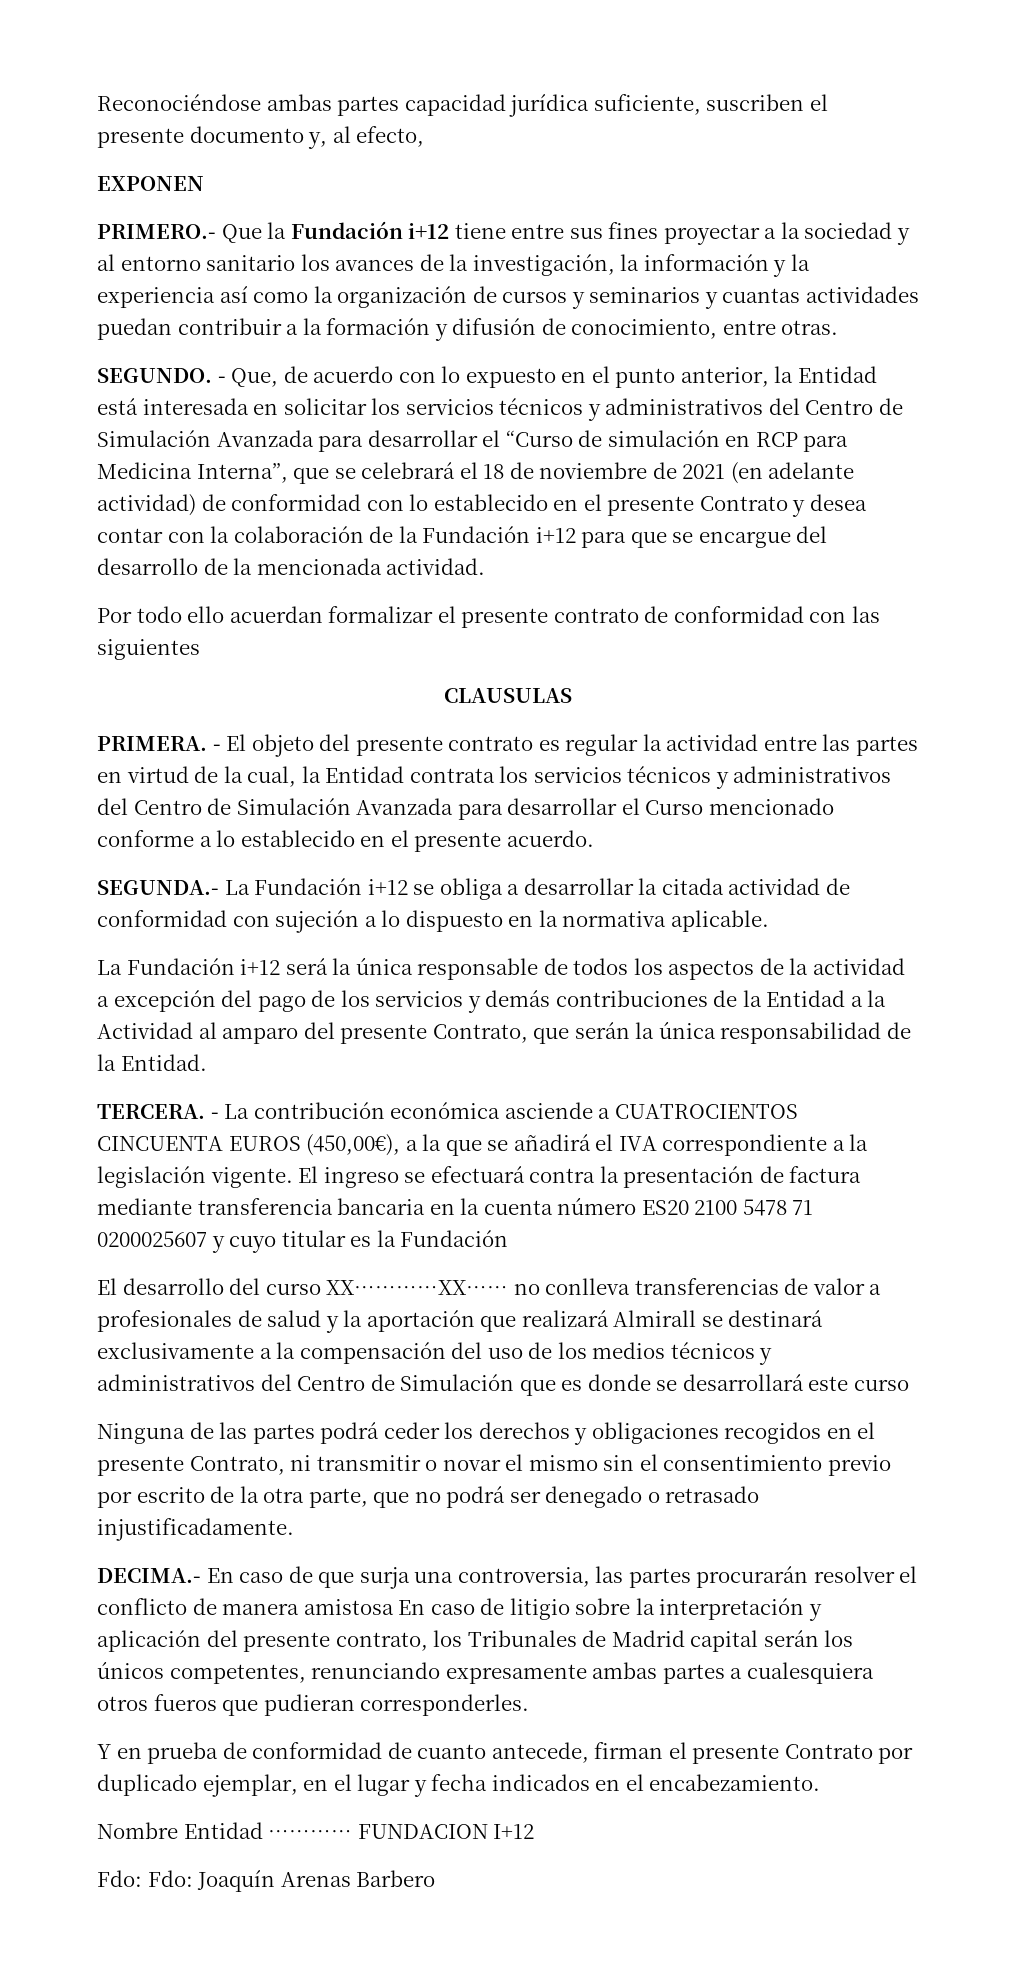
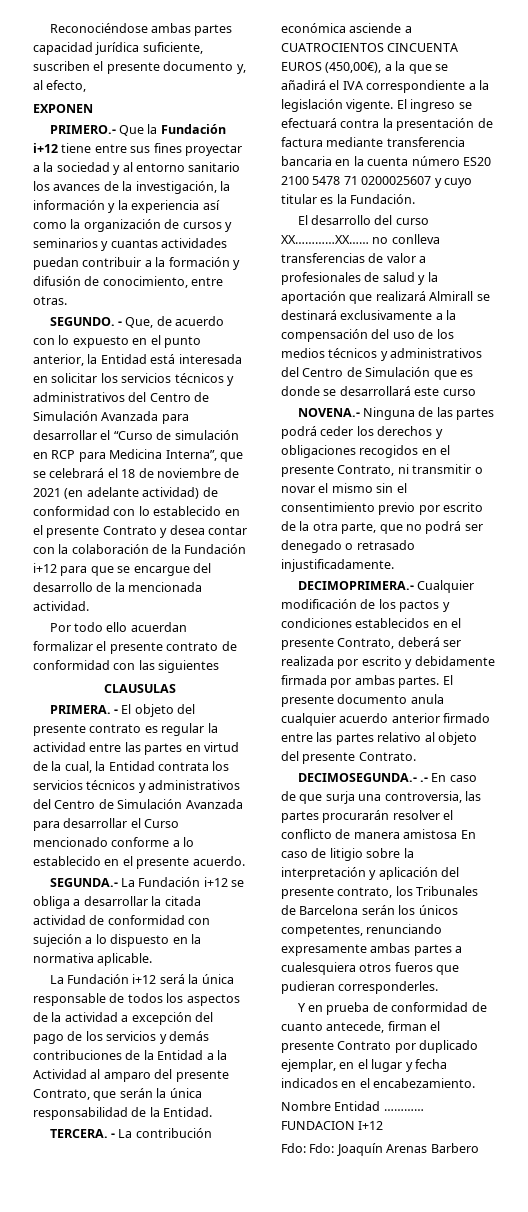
[400,1230,509,1247] Fundación -> [350,194,416,204] Fundación.
(909, 1385) none -> [297,408,360,417] NOVENA.-
[97,1568,201,1583] DECIMA.- -> [297,580,475,593] [281,599,450,612] [281,618,462,628] [281,637,462,650] [281,656,495,669] [281,675,453,688] [281,694,444,707] [281,713,491,726] [281,732,477,745] [281,751,416,764] [297,773,429,782] DECIMOPRIMERA.- Cualquier modificación de los pactos y condiciones establecidos en el presente Contrato, deberá ser realizada por escrito y debidamente firmada por ambas partes. El presente documento anula cualquier acuerdo anterior firmado entre las partes relativo al objeto del presente Contrato. // DECIMOSEGUNDA.- .-
[611,1630,759,1652] Madrid capital -> [299,905,359,915] Barcelona

